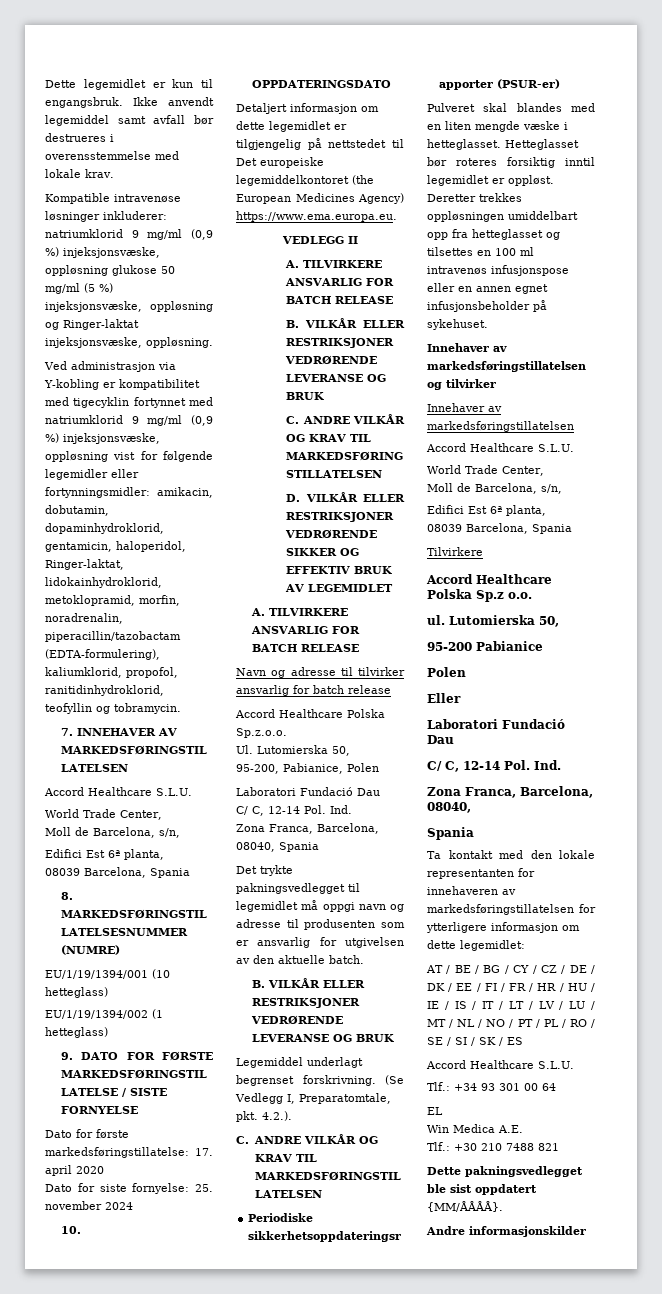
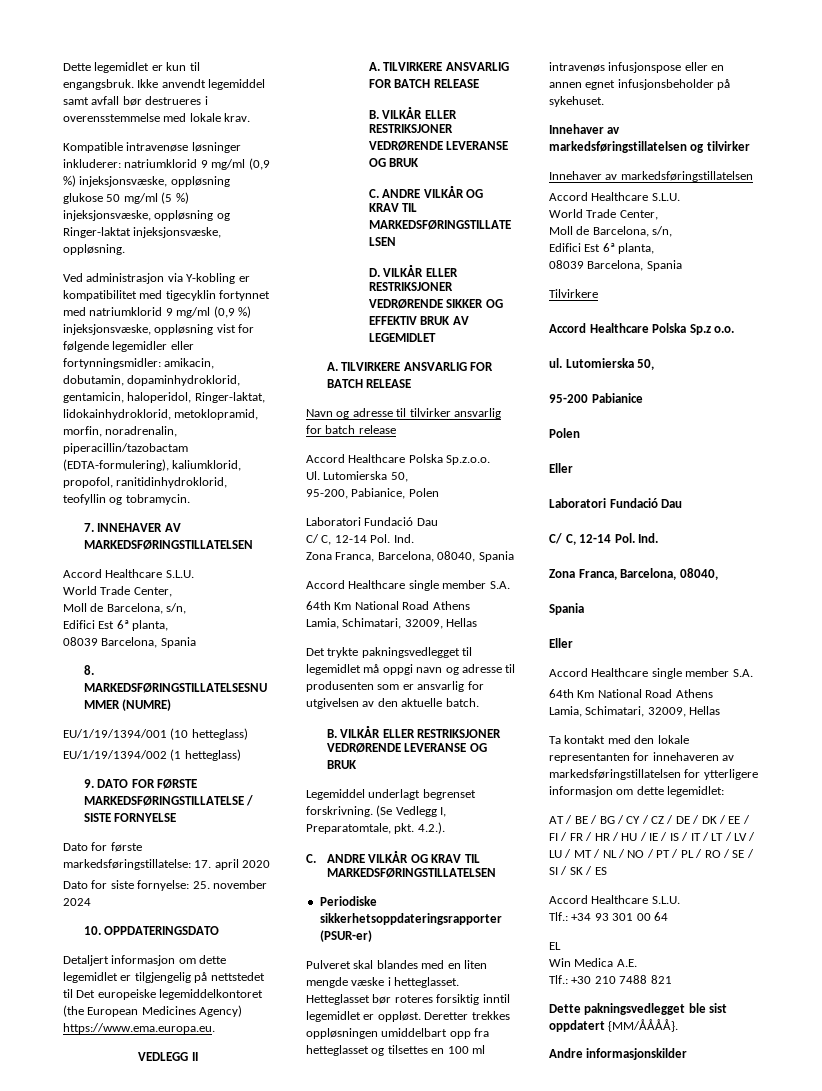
(319, 847) none -> [306,580,510,591] [306,601,470,610] [306,618,478,629] // Accord Healthcare single member S.A. // 64th Km National Road Athens // Lamia, Schimatari, 32009, Hellas
(474, 833) none -> [549,638,573,648] [549,668,753,679] [549,689,713,698] [549,706,721,717] // Eller // Accord Healthcare single member S.A. // 64th Km National Road Athens // Lamia, Schimatari, 32009, Hellas

